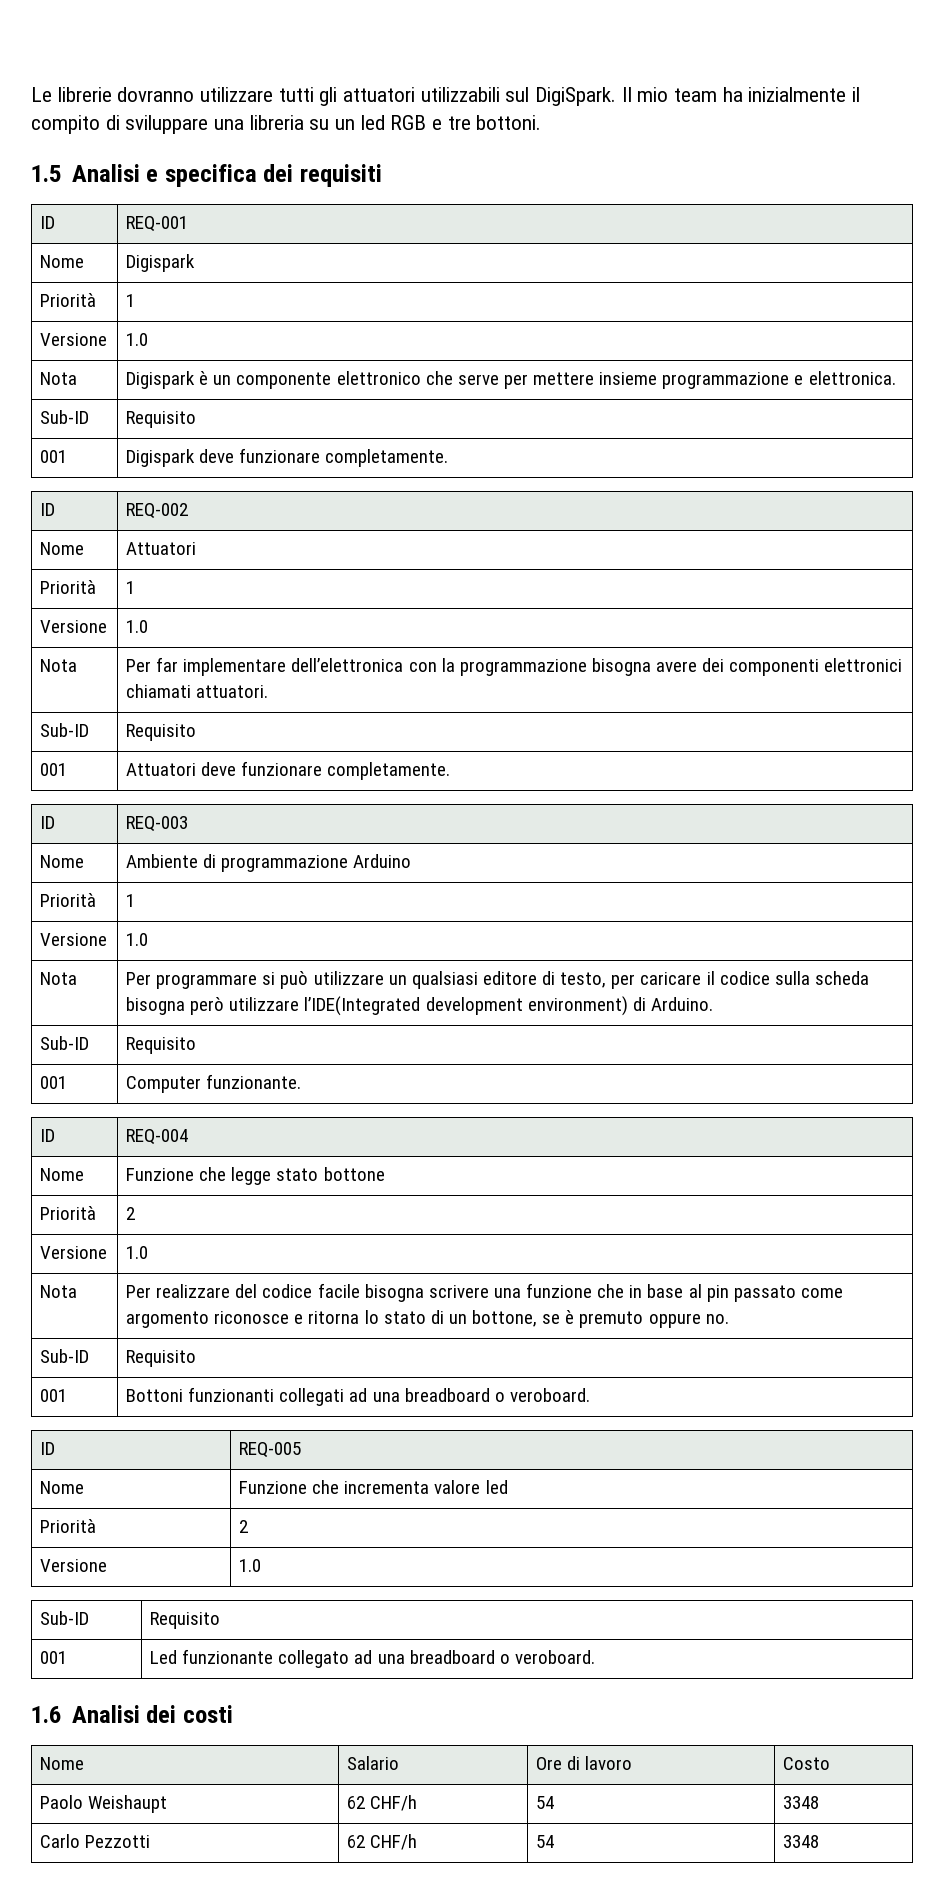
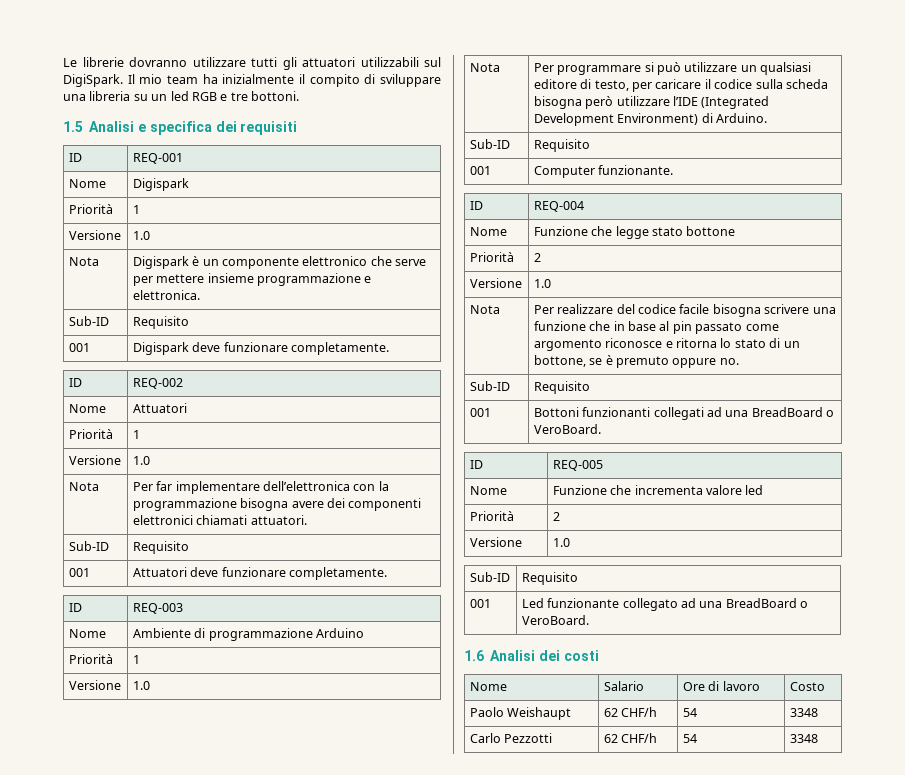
[304,996,628,1016] l’IDE(Integrated development environment) -> [673,96,770,109] [533,113,699,126] l’IDE (Integrated Development Environment)
[404,1388,590,1402] breadboard o veroboard. -> [751,407,835,417] [533,424,601,434] BreadBoard o VeroBoard.
[409,1650,595,1664] breadboard o veroboard. -> [725,598,809,608] [521,615,589,625] BreadBoard o VeroBoard.

